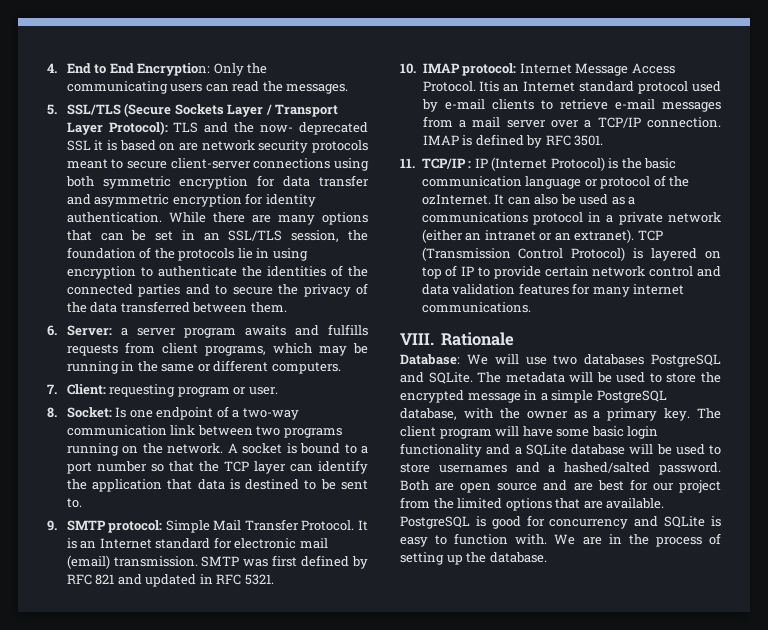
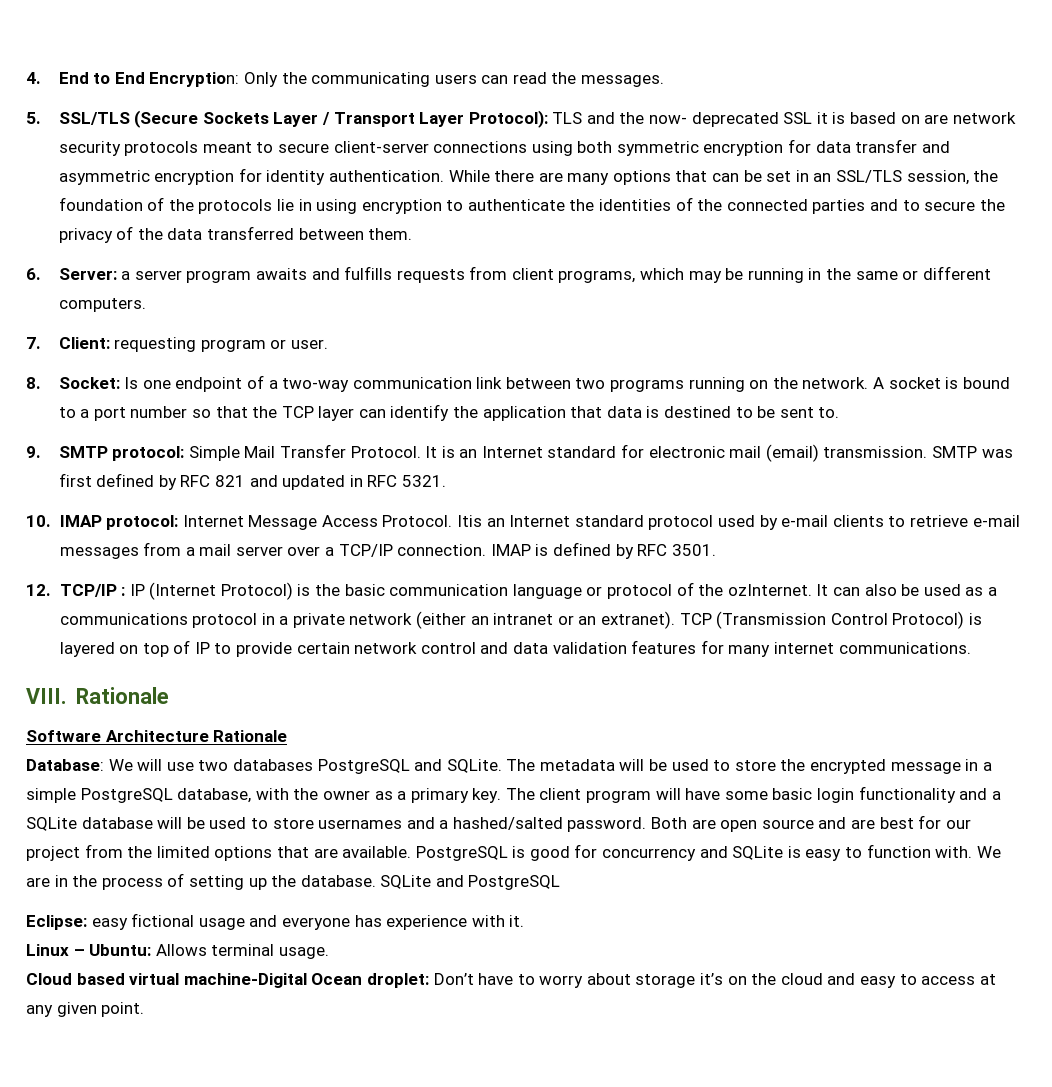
[400,158,415,168] 11. -> [26,584,51,596] 12.
(514, 339) none -> [26,730,288,742] // Software Architecture Rationale
(547, 557) none -> [380,875,561,890] [26,913,525,930] [26,944,329,959] [26,973,996,988] [26,1002,145,1017] SQLite and PostgreSQL // Eclipse: easy fictional usage and everyone has experience with it. // Linux – Ubuntu: Allows terminal usage. // Cloud based virtual machine-Digital Ocean droplet: Don’t have to worry about storage it’s on the cloud and easy to access at any given point.

